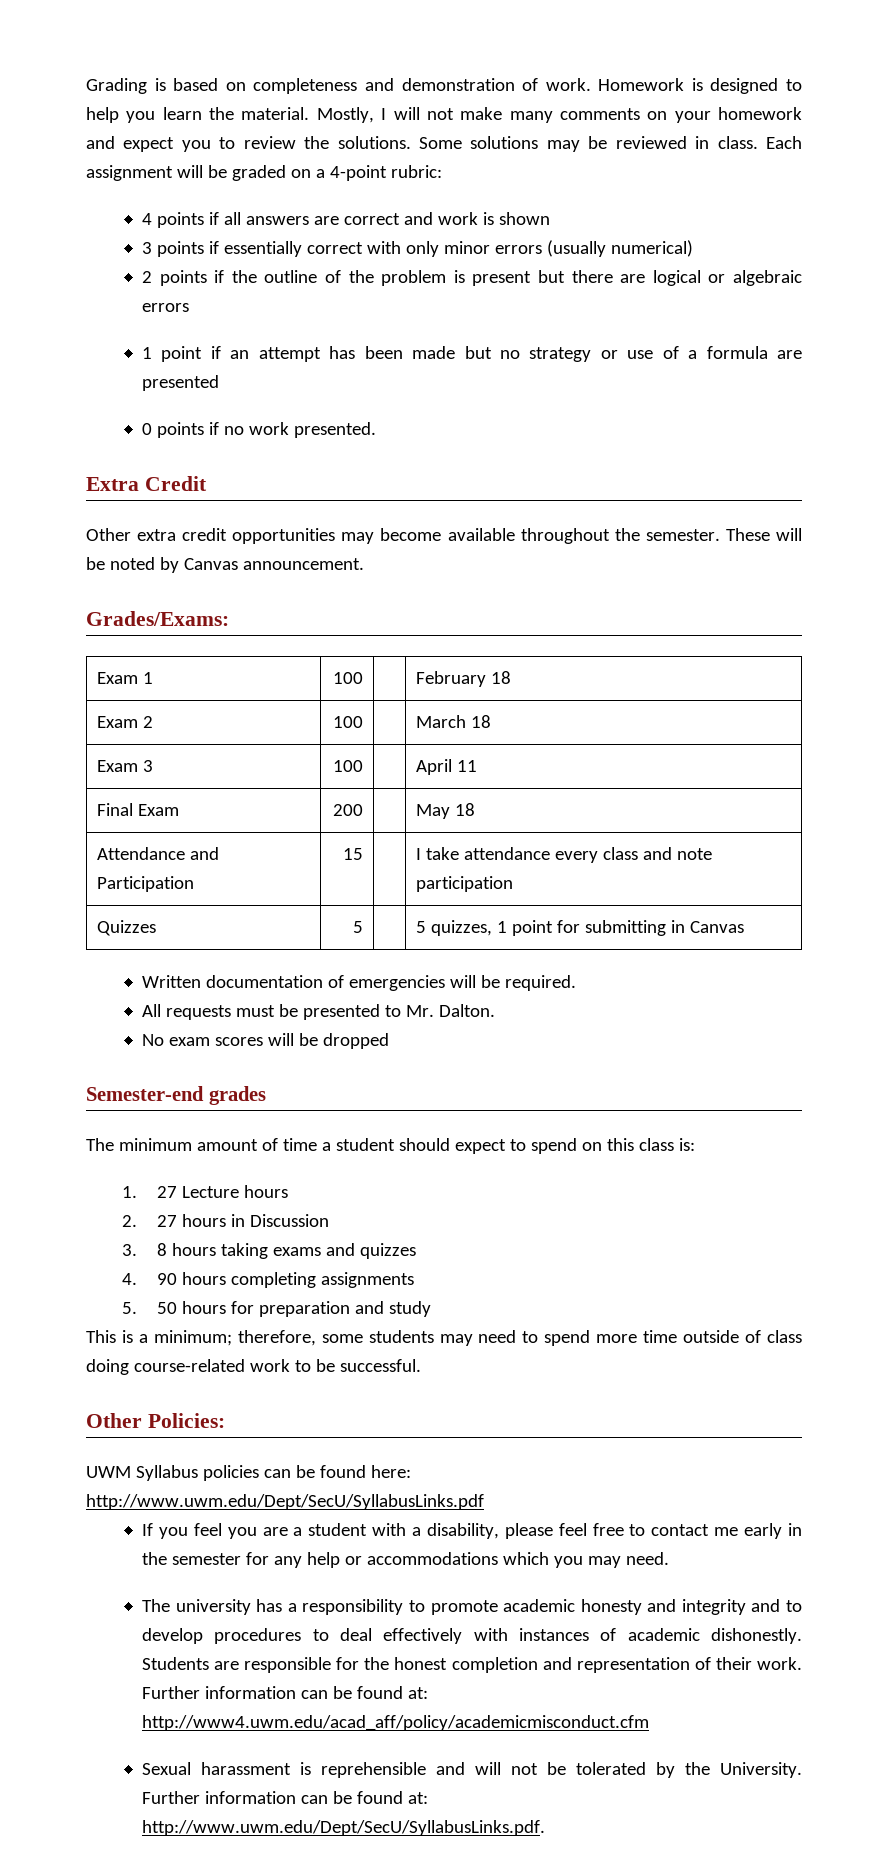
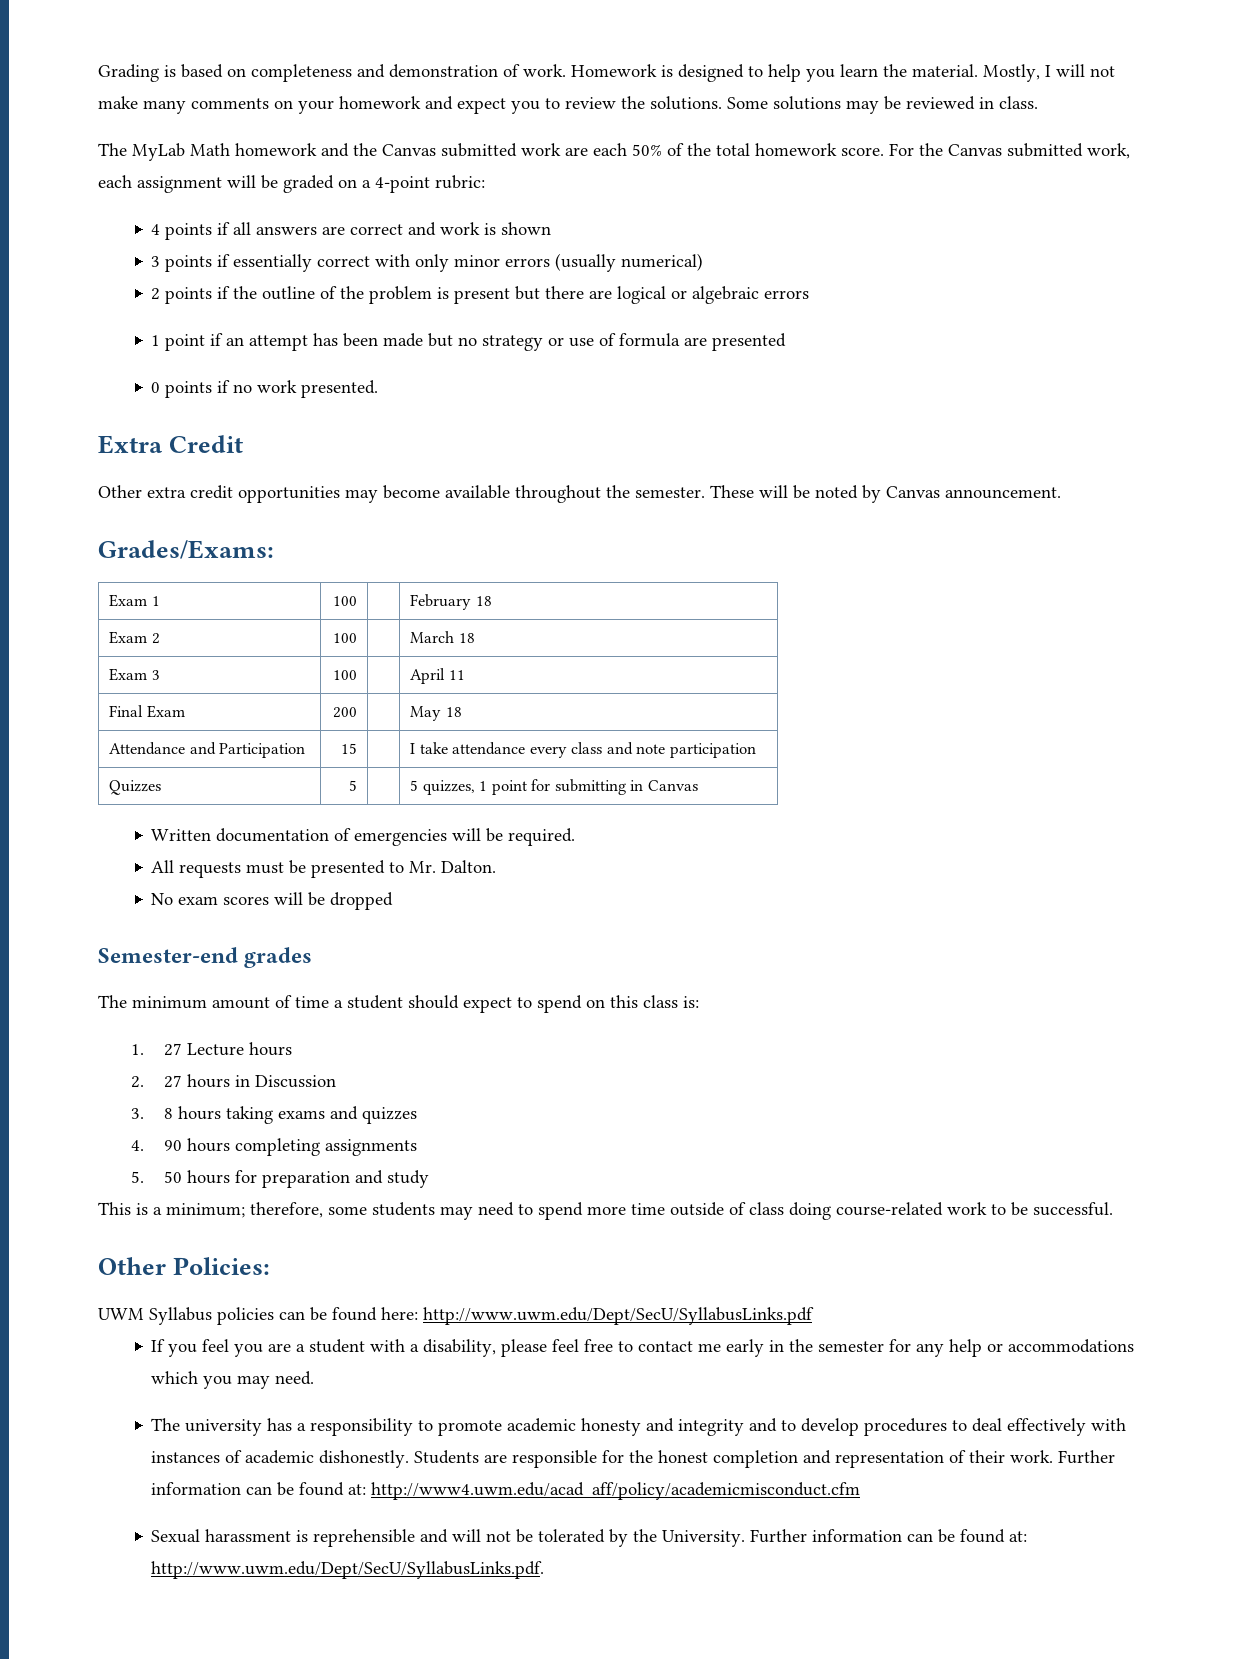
[766,136,803,149] Each -> [98,143,1130,161] [98,175,132,188] // The MyLab Math homework and the Canvas submitted work are each 50% of the total homework score. For the Canvas submitted work, each
[688,350,698,359] a -> (617, 339) none

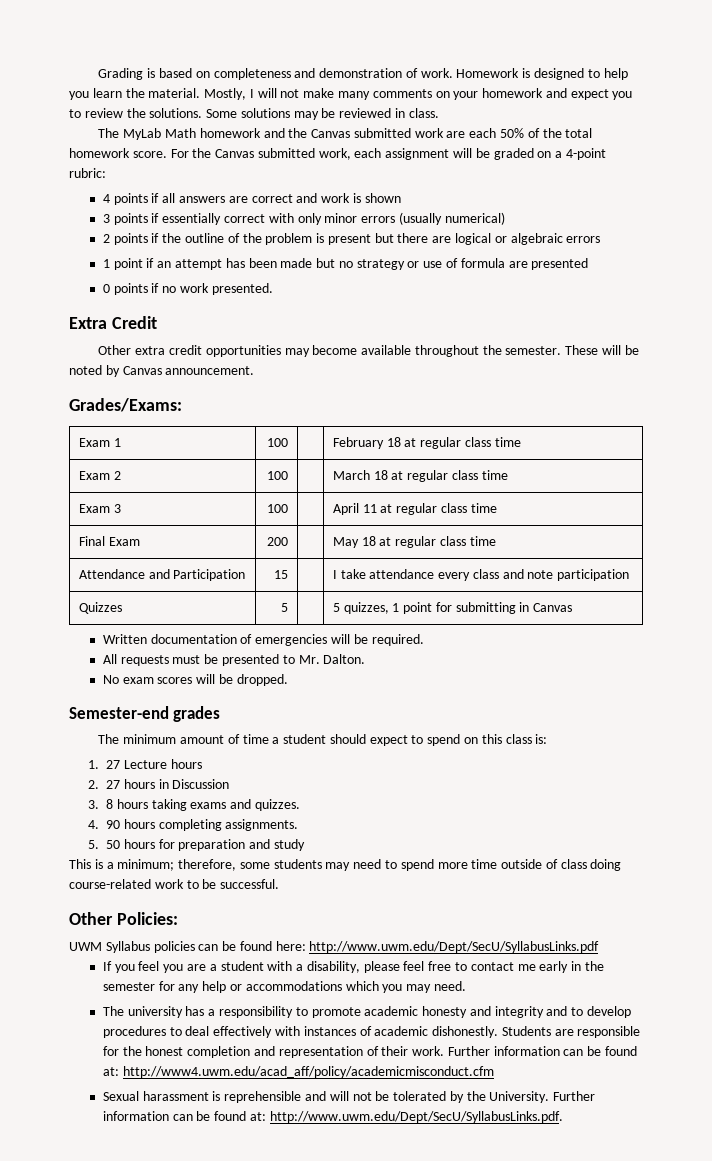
(492, 601) none -> [404,437,521,449] at regular class time
(475, 638) none -> [391,470,508,482] at regular class time
(465, 675) none -> [380,503,497,515] at regular class time
(462, 712) none -> [379,536,496,548] at regular class time
[330,892,394,910] dropped -> [236,674,288,686] dropped.
[361,1107,417,1124] quizzes -> [254,799,300,811] quizzes.
[324,1139,417,1156] assignments -> [225,819,299,831] assignments.

